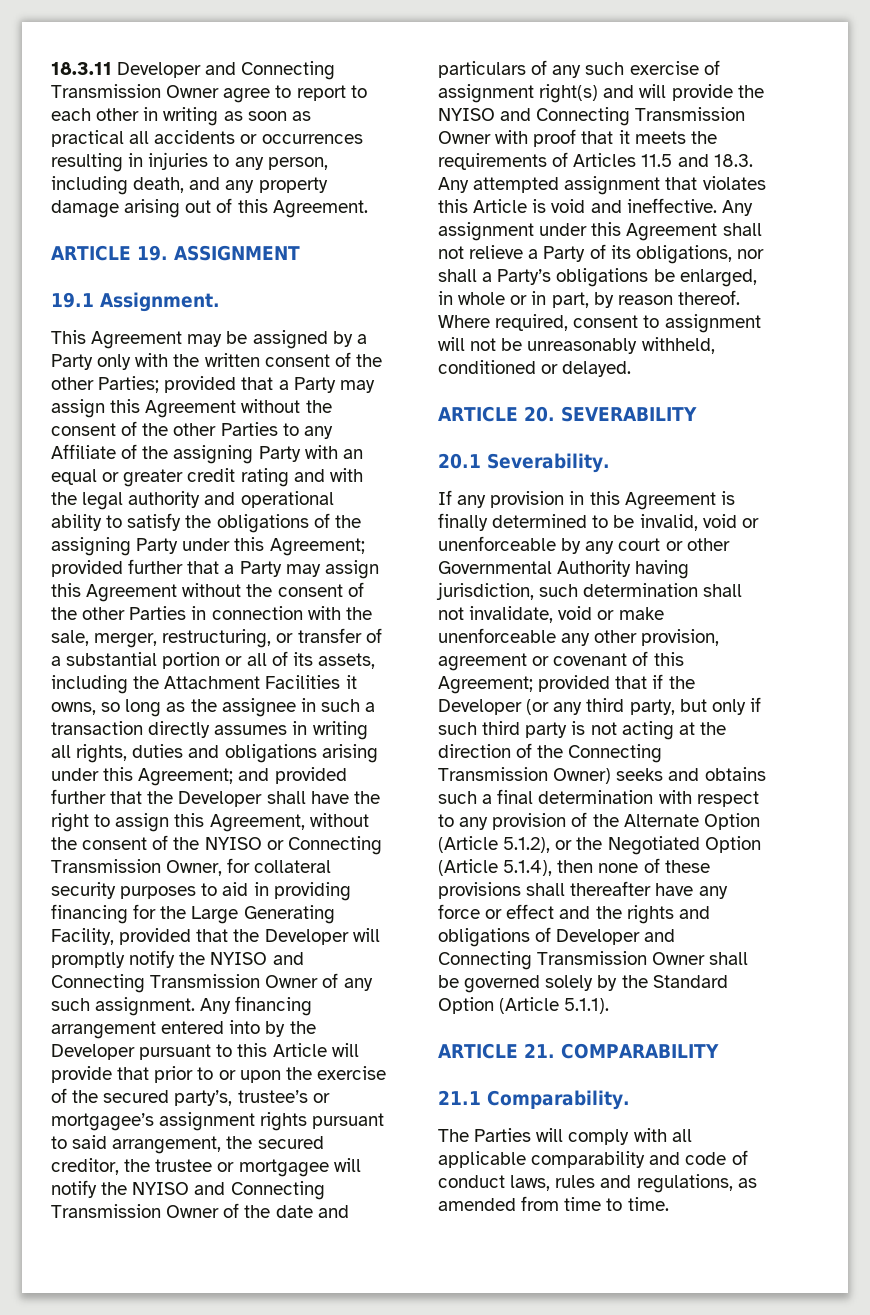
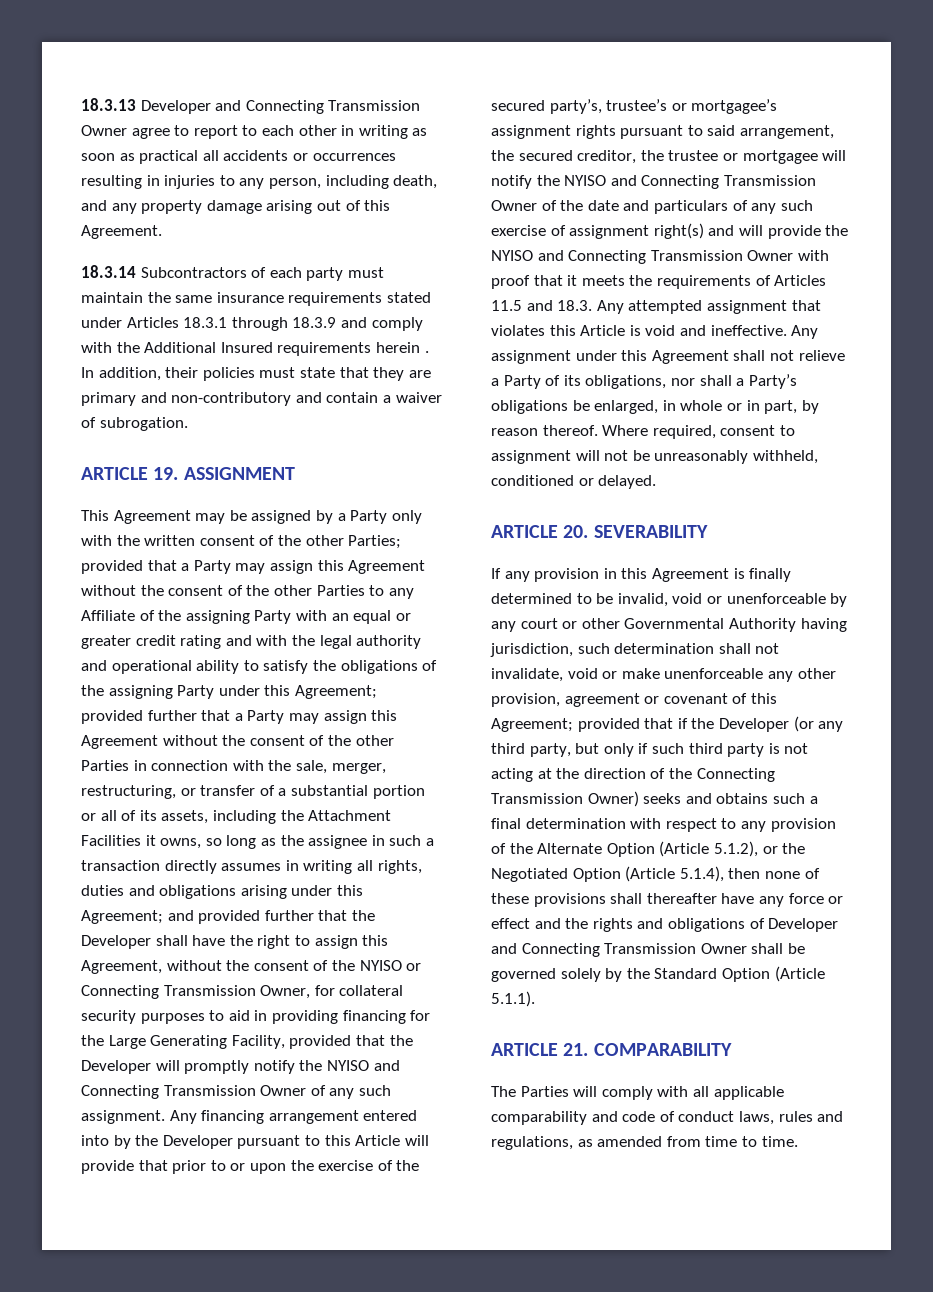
[51,62,112,75] 18.3.11 -> [81,98,136,111] 18.3.13
(368, 209) none -> [81,265,384,281] [81,292,431,306] [81,317,423,331] [81,342,429,356] [81,367,431,381] [81,392,442,406] [81,417,188,431] // 18.3.14 Subcontractors of each party must maintain the same insurance requirements stated under Articles 18.3.1 through 18.3.9 and comply with the Additional Insured requirements herein . In addition, their policies must state that they are primary and non-contributory and contain a waiver of subrogation.
[51,292,220,312] // 19.1 Assignment. -> (295, 473) none
[438,453,610,473] // 20.1 Severability. -> (708, 531) none
[438,1090,630,1110] // 21.1 Comparability. -> (732, 1049) none

